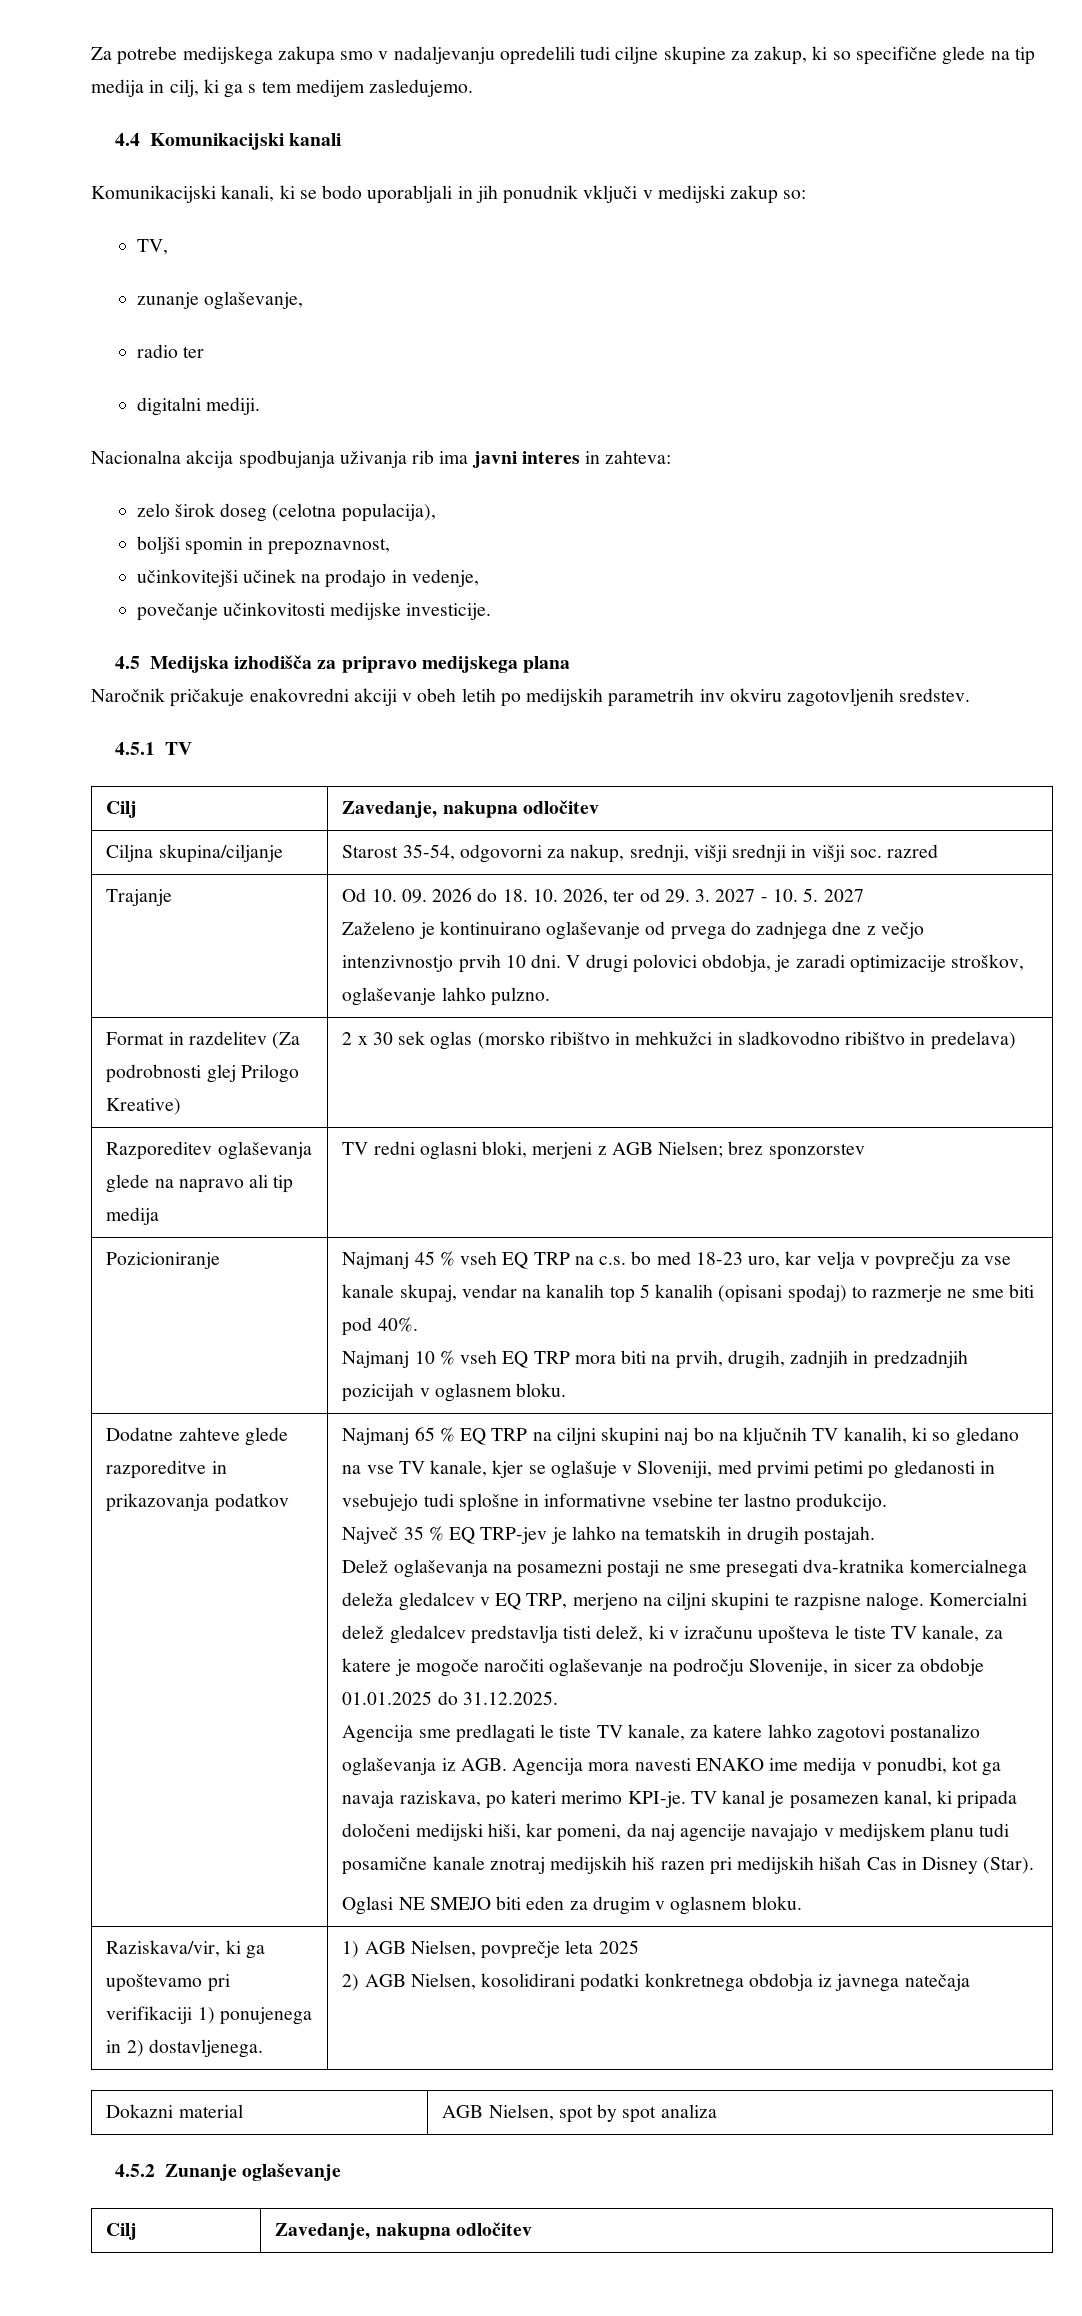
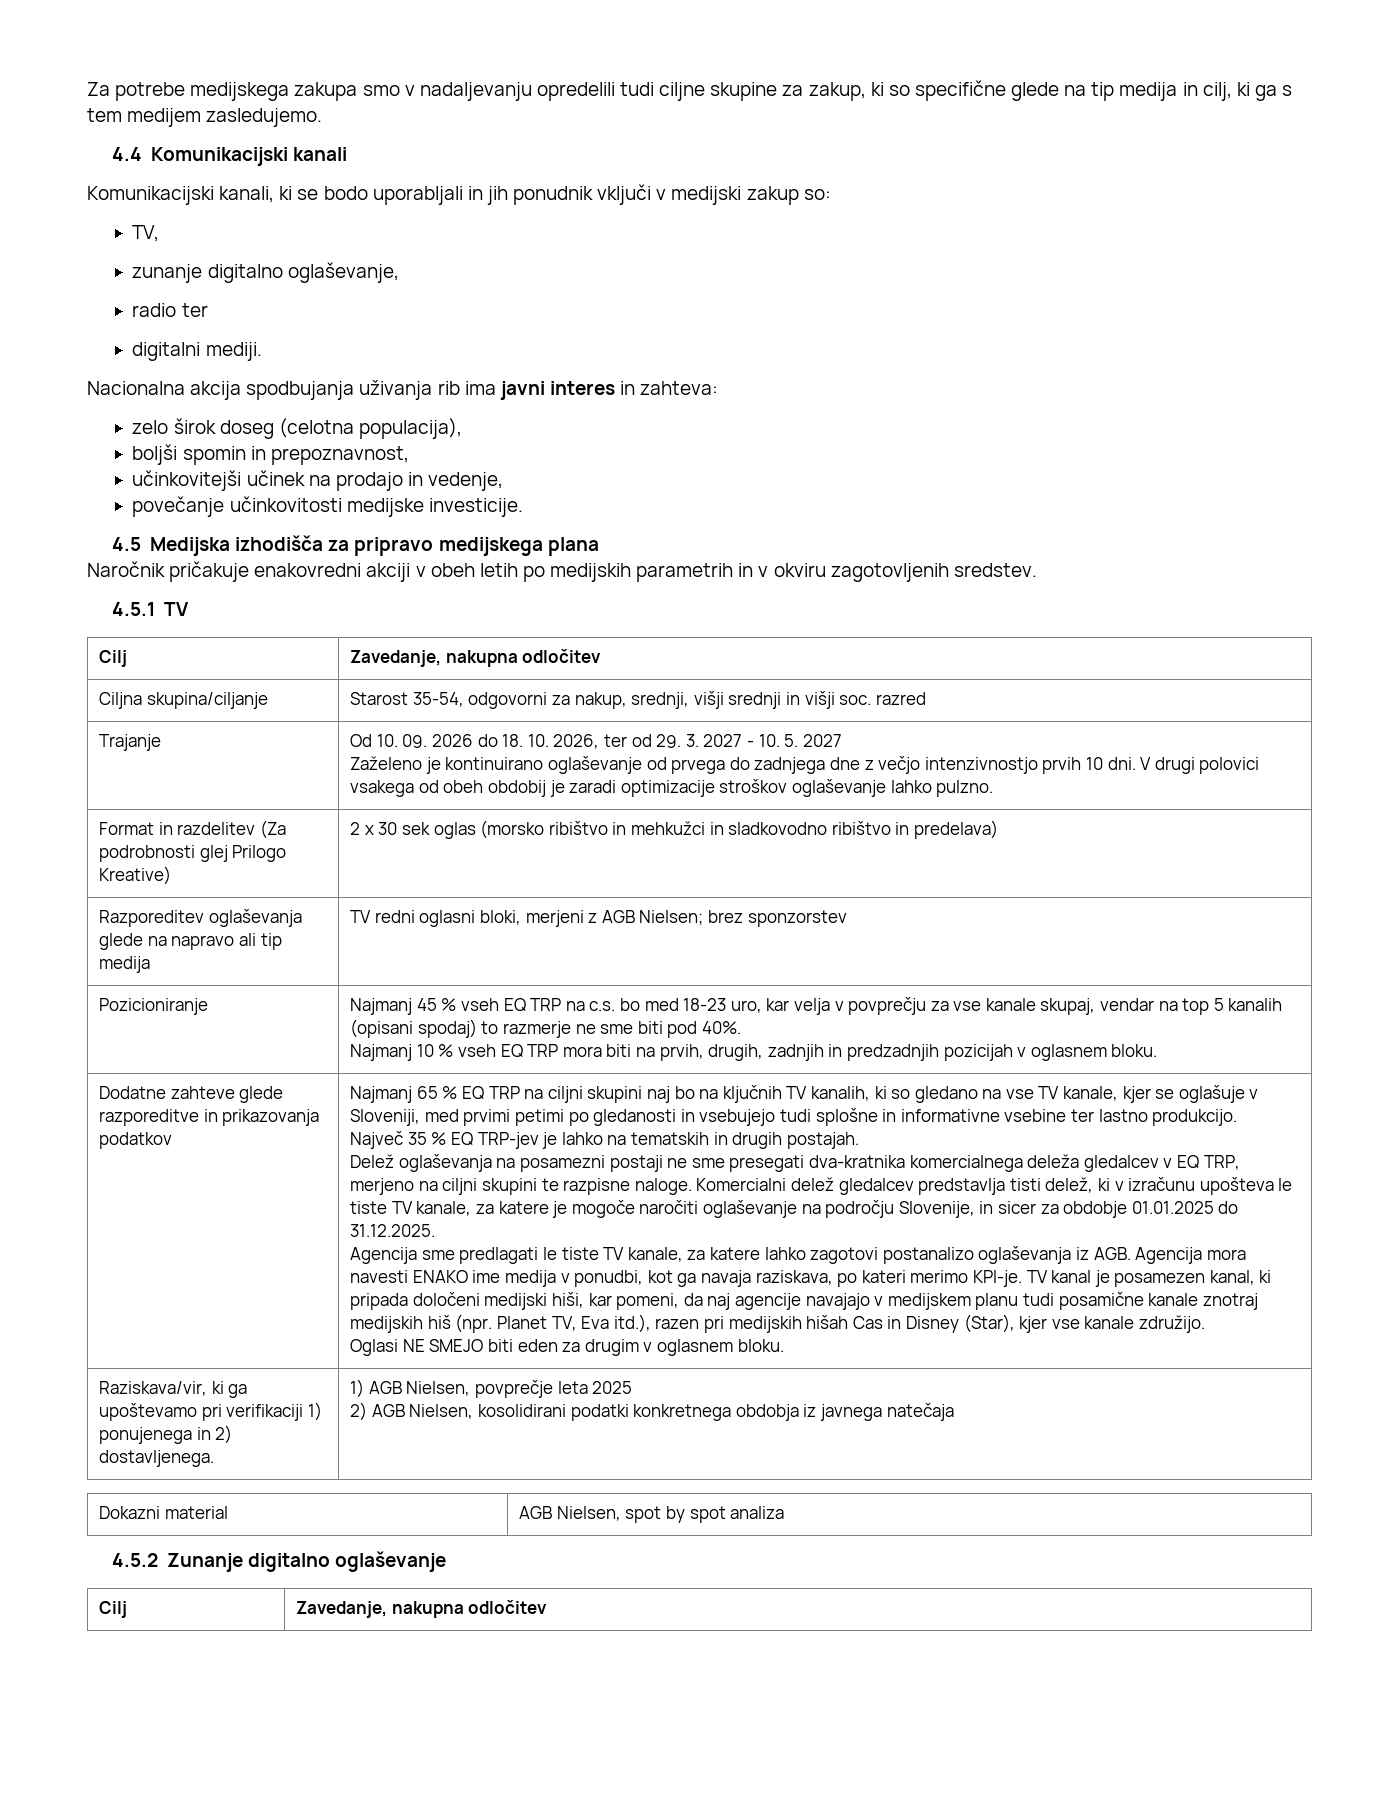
(199, 300) none -> [207,264,283,283] digitalno
[699,689,725,702] inv -> [738,563,769,577] in v
[702,954,772,972] obdobja, -> [350,780,547,797] vsakega od obeh obdobij
[951,954,1025,971] stroškov, -> [719,779,788,793] stroškov
[546,1284,605,1298] kanalih -> (1178, 1006) none
(656, 1863) none -> [455,1314,651,1333] (npr. Planet TV, Eva itd.),
[983,1857,1035,1874] (Star). -> [963,1314,1205,1333] (Star), kjer vse kanale združijo.
(237, 2172) none -> [248,1553,331,1572] digitalno

